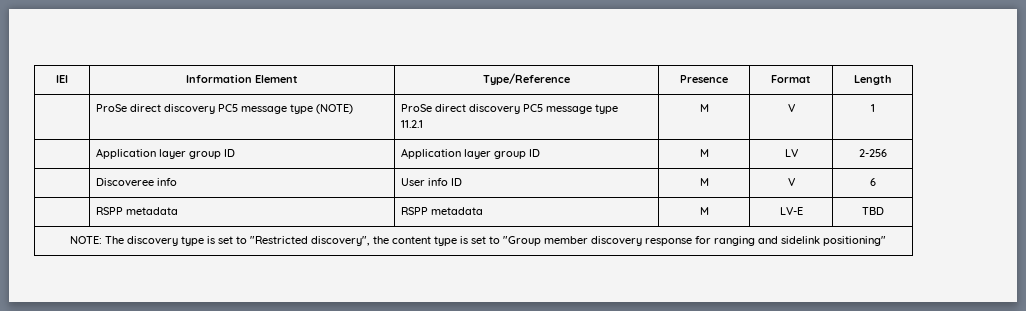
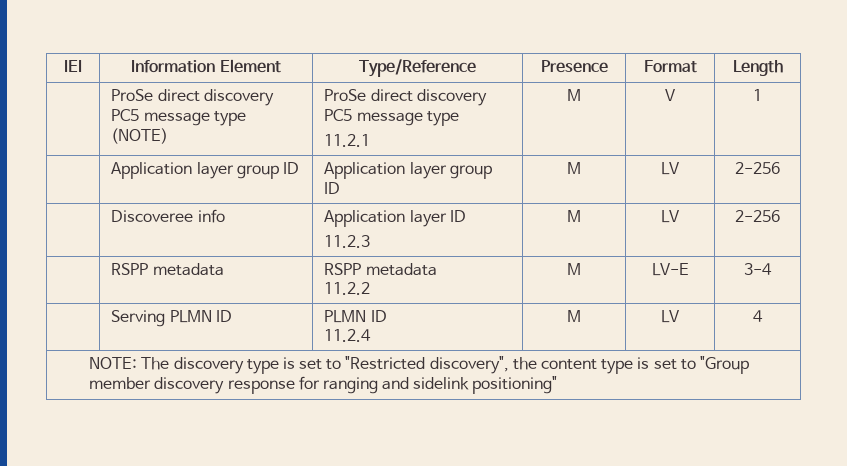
[400,178,462,186] [699,178,709,186] [787,178,796,186] [869,178,876,186] User info ID | M | V | 6 -> [324,210,466,227] [324,235,371,248] [567,210,581,222] [661,210,681,223] [735,210,780,222] Application layer ID // 11.2.3 | M | LV | 2-256
(483, 211) none -> [324,282,371,295] // 11.2.2
[861,207,884,215] TBD -> [744,263,772,275] [111,310,232,327] [324,310,387,323] [324,329,372,342] [567,310,581,322] [661,310,681,323] [753,310,763,322] 3-4 // | Serving PLMN ID | PLMN ID // 11.2.4 | M | LV | 4

